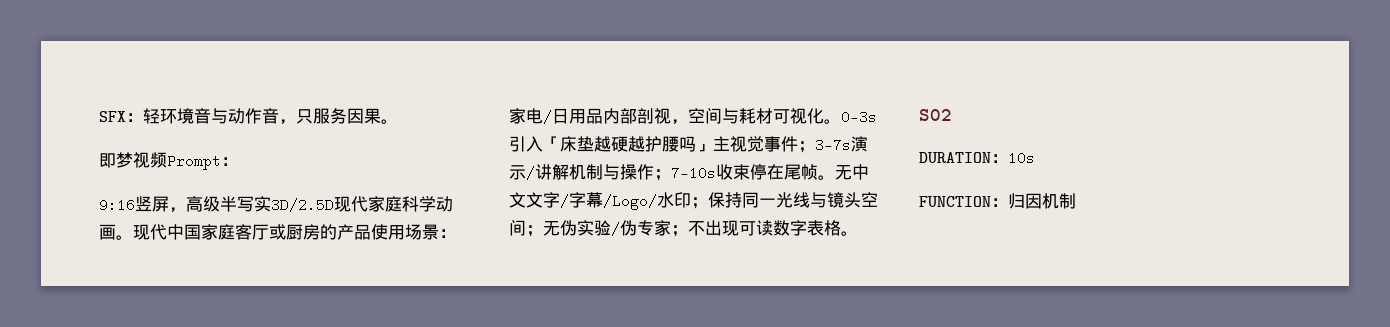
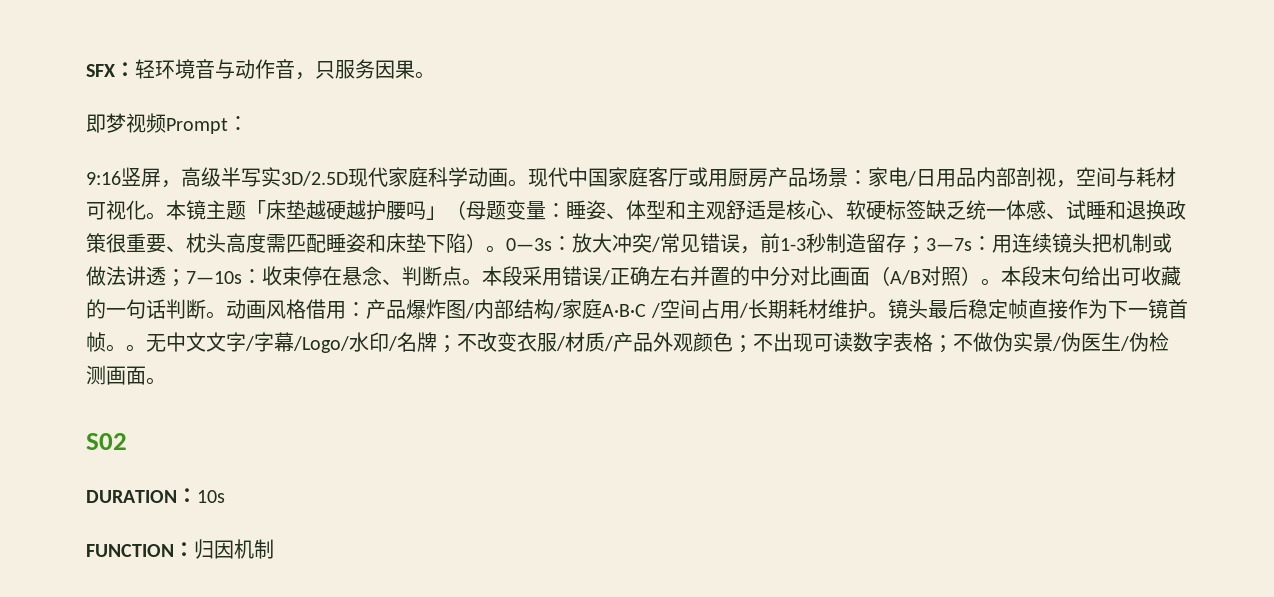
[286,224,405,240] 厨房的产品使用 -> [708,167,808,188] 用厨房产品
[841,110,877,124] [509,136,543,152] 0—3s引入 -> [166,200,246,220] 本镜主题
[713,136,868,153] [509,164,818,181] 主视觉事件；3—7s演示/讲解机制与操作；7—10s收束停在尾帧 -> [446,200,1186,220] [86,233,1172,254] [86,266,1181,287] [86,299,1188,320] [86,332,126,352] （母题变量：睡姿、体型和主观舒适是核心、软硬标签缺乏统一体感、试睡和退换政策很重要、枕头高度需匹配睡姿和床垫下陷）。0—3s：放大冲突/常见错误，前1-3秒制造留存；3—7s：用连续镜头把机制或做法讲透；7—10s：收束停在悬念、判断点。本段采用错误/正确左右并置的中分对比画面（A/B对照）。本段末句给出可收藏的一句话判断。动画风格借用：产品爆炸图/内部结构/家庭A·B·C /空间占用/长期耗材维护。镜头最后稳定帧直接作为下一镜首帧。
[691,192,878,209] [509,220,671,237] ；保持同一光线与镜头空间；无伪实验/伪专家 -> [388,332,733,353] /名牌；不改变衣服/材质/产品外观颜色
(841, 228) none -> [933,332,1169,353] [86,365,146,385] ；不做伪实景/伪医生/伪检测画面

